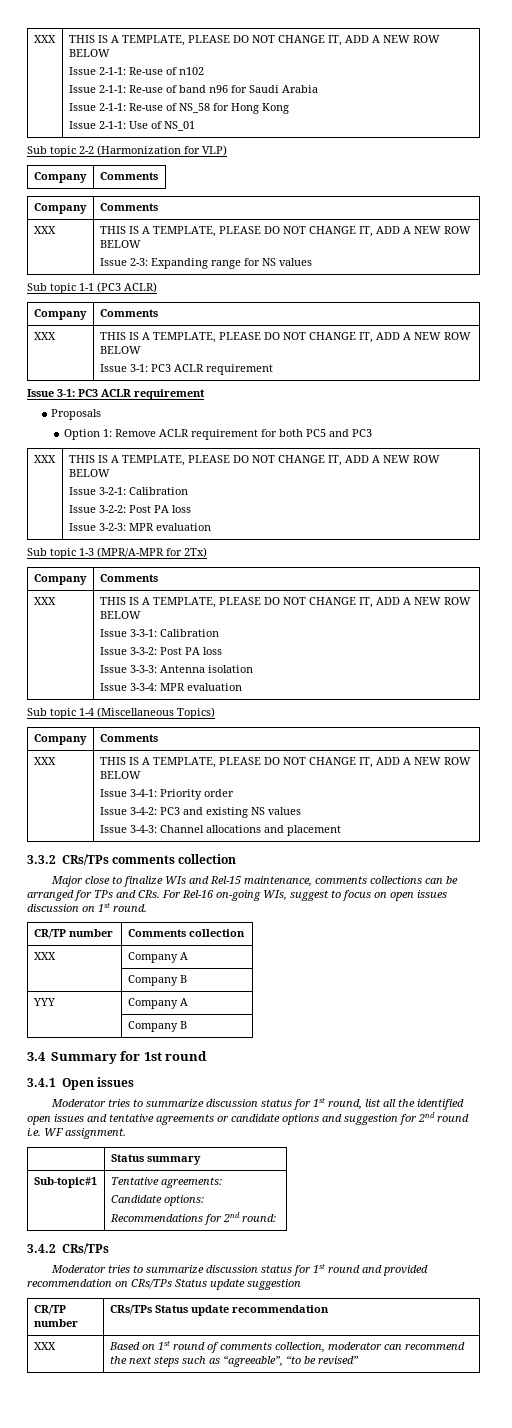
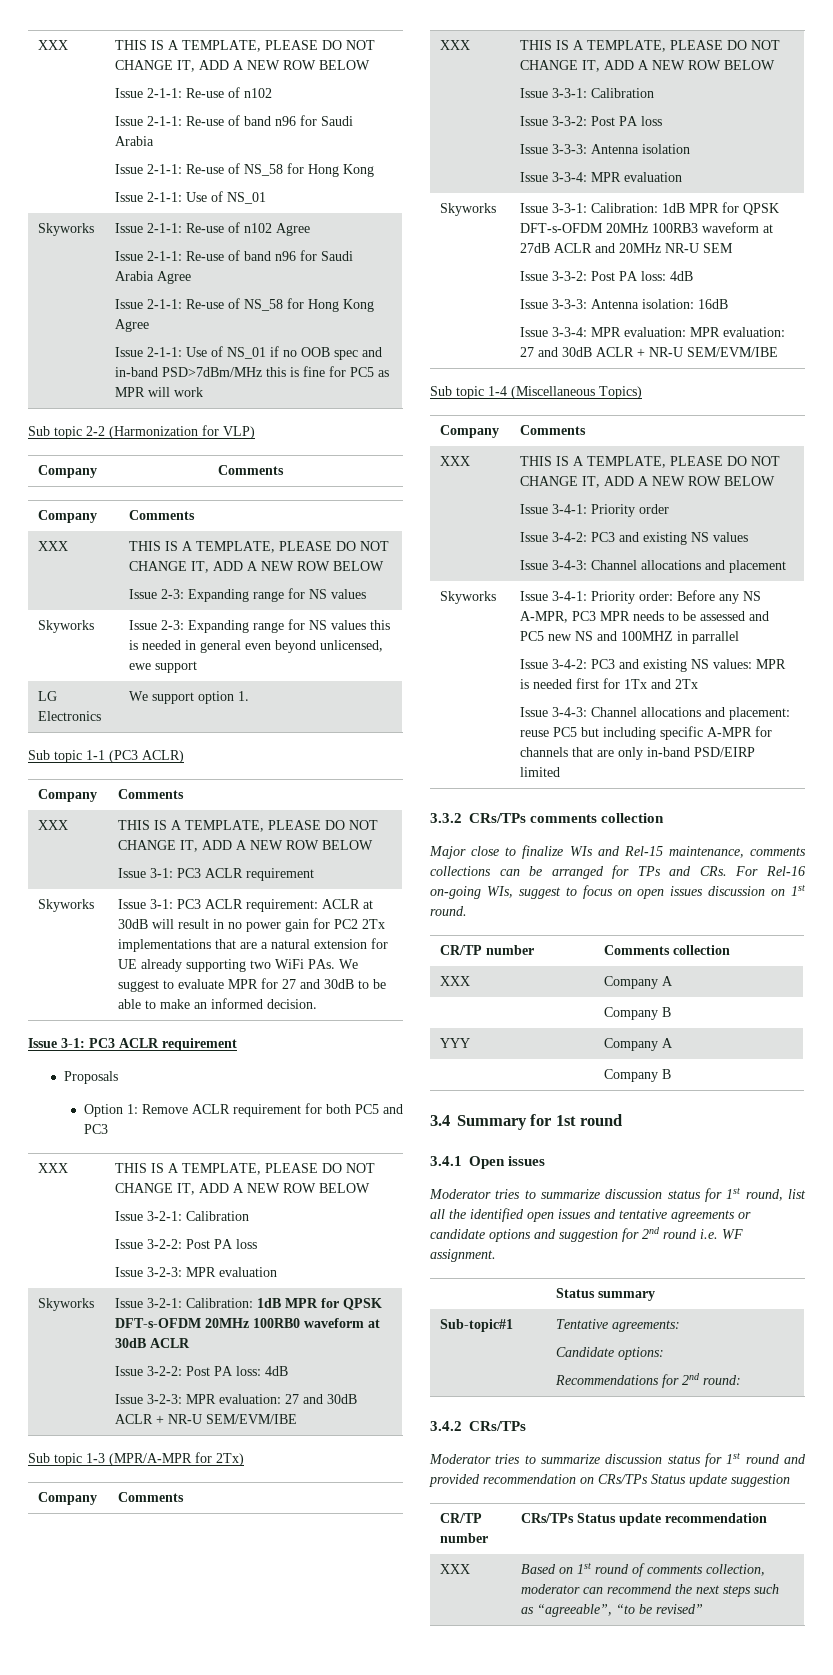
(195, 126) none -> [38,223,95,236] [115,222,311,236] [115,250,354,261] [115,271,192,284] [115,298,375,312] [115,319,150,332] [115,346,383,360] [115,366,390,377] [115,387,204,397] // Skyworks | Issue 2-1-1: Re-use of n102 Agree // Issue 2-1-1: Re-use of band n96 for Saudi Arabia Agree // Issue 2-1-1: Re-use of NS_58 for Hong Kong Agree // Issue 2-1-1: Use of NS_01 if no OOB spec and in-band PSD>7dBm/MHz this is fine for PC5 as MPR will work
(312, 262) none -> [38,620,95,633] [129,619,391,633] [129,640,384,653] [129,661,198,673] [38,691,58,701] [38,711,102,721] [129,691,250,704] // Skyworks | Issue 2-3: Expanding range for NS values this is needed in general even beyond unlicensed, ewe support // LG Electronics | We support option 1.
(273, 369) none -> [38,899,95,912] [118,899,374,912] [118,918,386,932] [118,938,389,952] [118,959,359,972] [118,978,387,992] [118,998,318,1009] // Skyworks | Issue 3-1: PC3 ACLR requirement: ACLR at 30dB will result in no power gain for PC2 2Tx implementations that are a natural extension for UE already supporting two WiFi PAs. We suggest to evaluate MPR for 27 and 30dB to be able to make an informed decision.
(211, 527) none -> [38,1298,95,1311] [115,1298,383,1310] [115,1318,381,1328] [115,1338,191,1348] [115,1366,289,1376] [115,1394,358,1404] [115,1414,298,1424] // Skyworks | Issue 3-2-1: Calibration: 1dB MPR for QPSK DFT-s-OFDM 20MHz 100RB0 waveform at 30dB ACLR // Issue 3-2-2: Post PA loss: 4dB // Issue 3-2-3: MPR evaluation: 27 and 30dB ACLR + NR-U SEM/EVM/IBE
(242, 687) none -> [440,203,497,216] [520,202,780,215] [520,222,774,233] [520,243,734,253] [520,271,694,281] [520,299,729,309] [520,327,786,337] [520,347,779,357] // Skyworks | Issue 3-3-1: Calibration: 1dB MPR for QPSK DFT-s-OFDM 20MHz 100RB3 waveform at 27dB ACLR and 20MHz NR-U SEM // Issue 3-3-2: Post PA loss: 4dB // Issue 3-3-3: Antenna isolation: 16dB // Issue 3-3-4: MPR evaluation: MPR evaluation: 27 and 30dB ACLR + NR-U SEM/EVM/IBE
(341, 830) none -> [440,591,497,604] [520,590,762,604] [520,611,770,623] [520,631,740,644] [520,659,787,672] [520,678,699,689] [520,707,791,720] [520,726,773,740] [520,747,756,760] [520,767,561,777] // Skyworks | Issue 3-4-1: Priority order: Before any NS A-MPR, PC3 MPR needs to be assessed and PC5 new NS and 100MHZ in parrallel // Issue 3-4-2: PC3 and existing NS values: MPR is needed first for 1Tx and 2Tx // Issue 3-4-3: Channel allocations and placement: reuse PC5 but including specific A-MPR for channels that are only in-band PSD/EIRP limited

